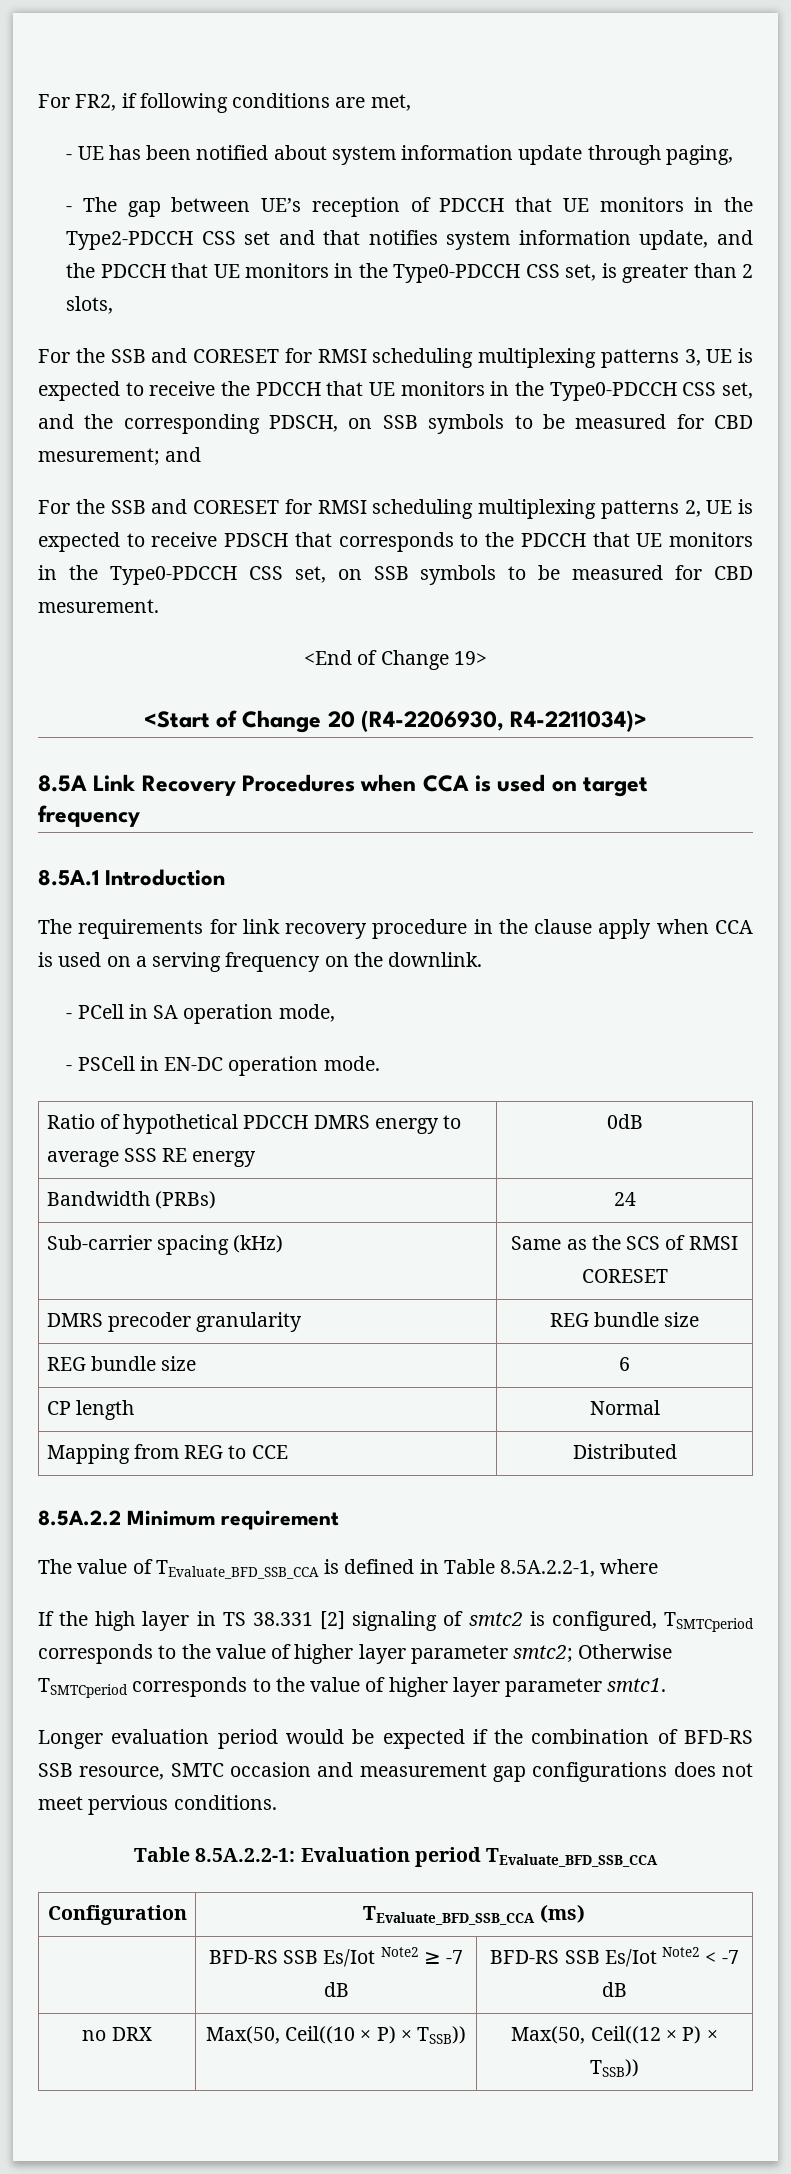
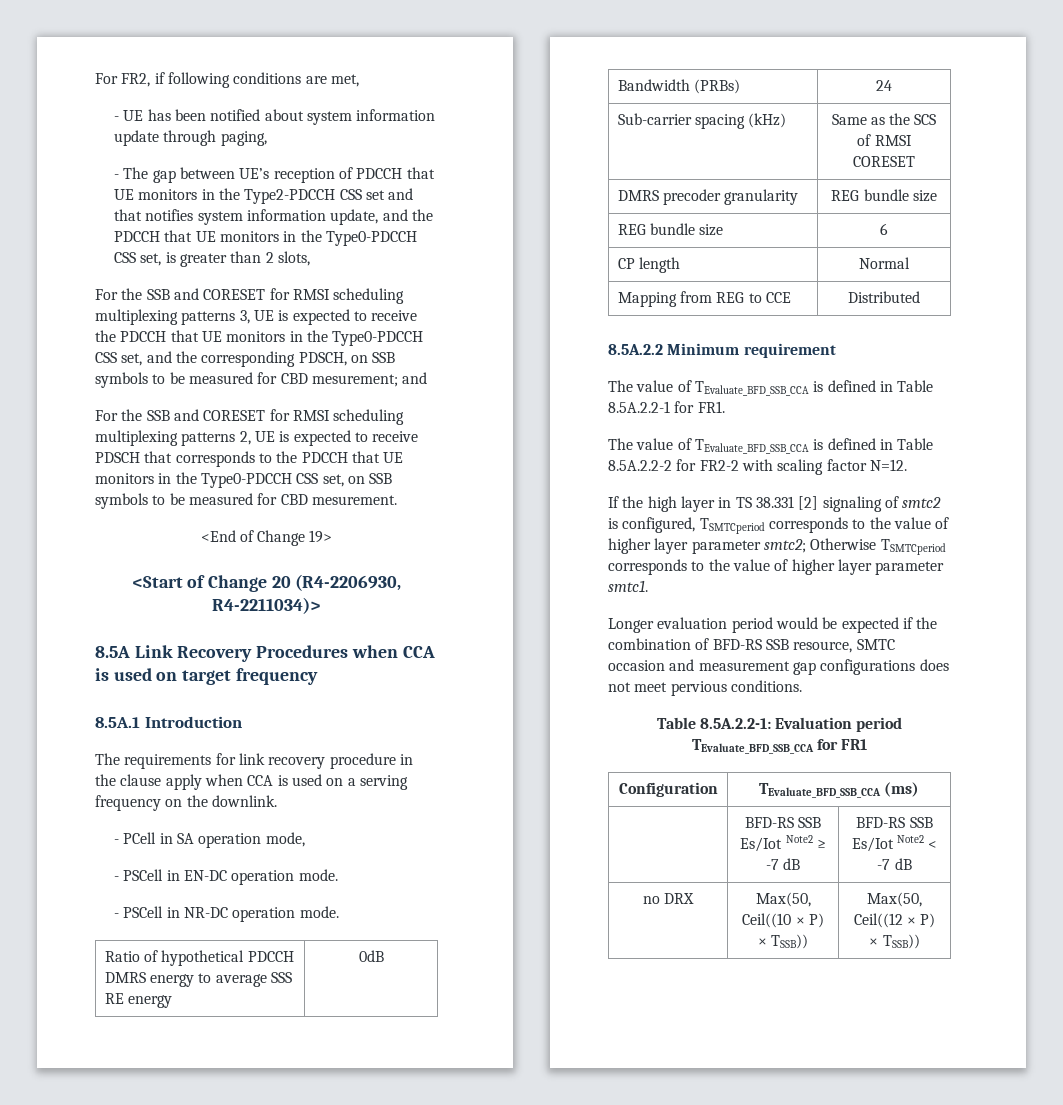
(380, 1063) none -> [113,906,339,922] // - PSCell in NR-DC operation mode.
[500,1559,659,1577] 8.5A.2.2-1, where -> [608,401,725,413] [608,438,934,454] [608,459,907,475] 8.5A.2.2-1 for FR1. // The value of TEvaluate_BFD_SSB_CCA is defined in Table 8.5A.2.2-2 for FR2-2 with scaling factor N=12.
(659, 1857) none -> [817,739,868,750] for FR1

